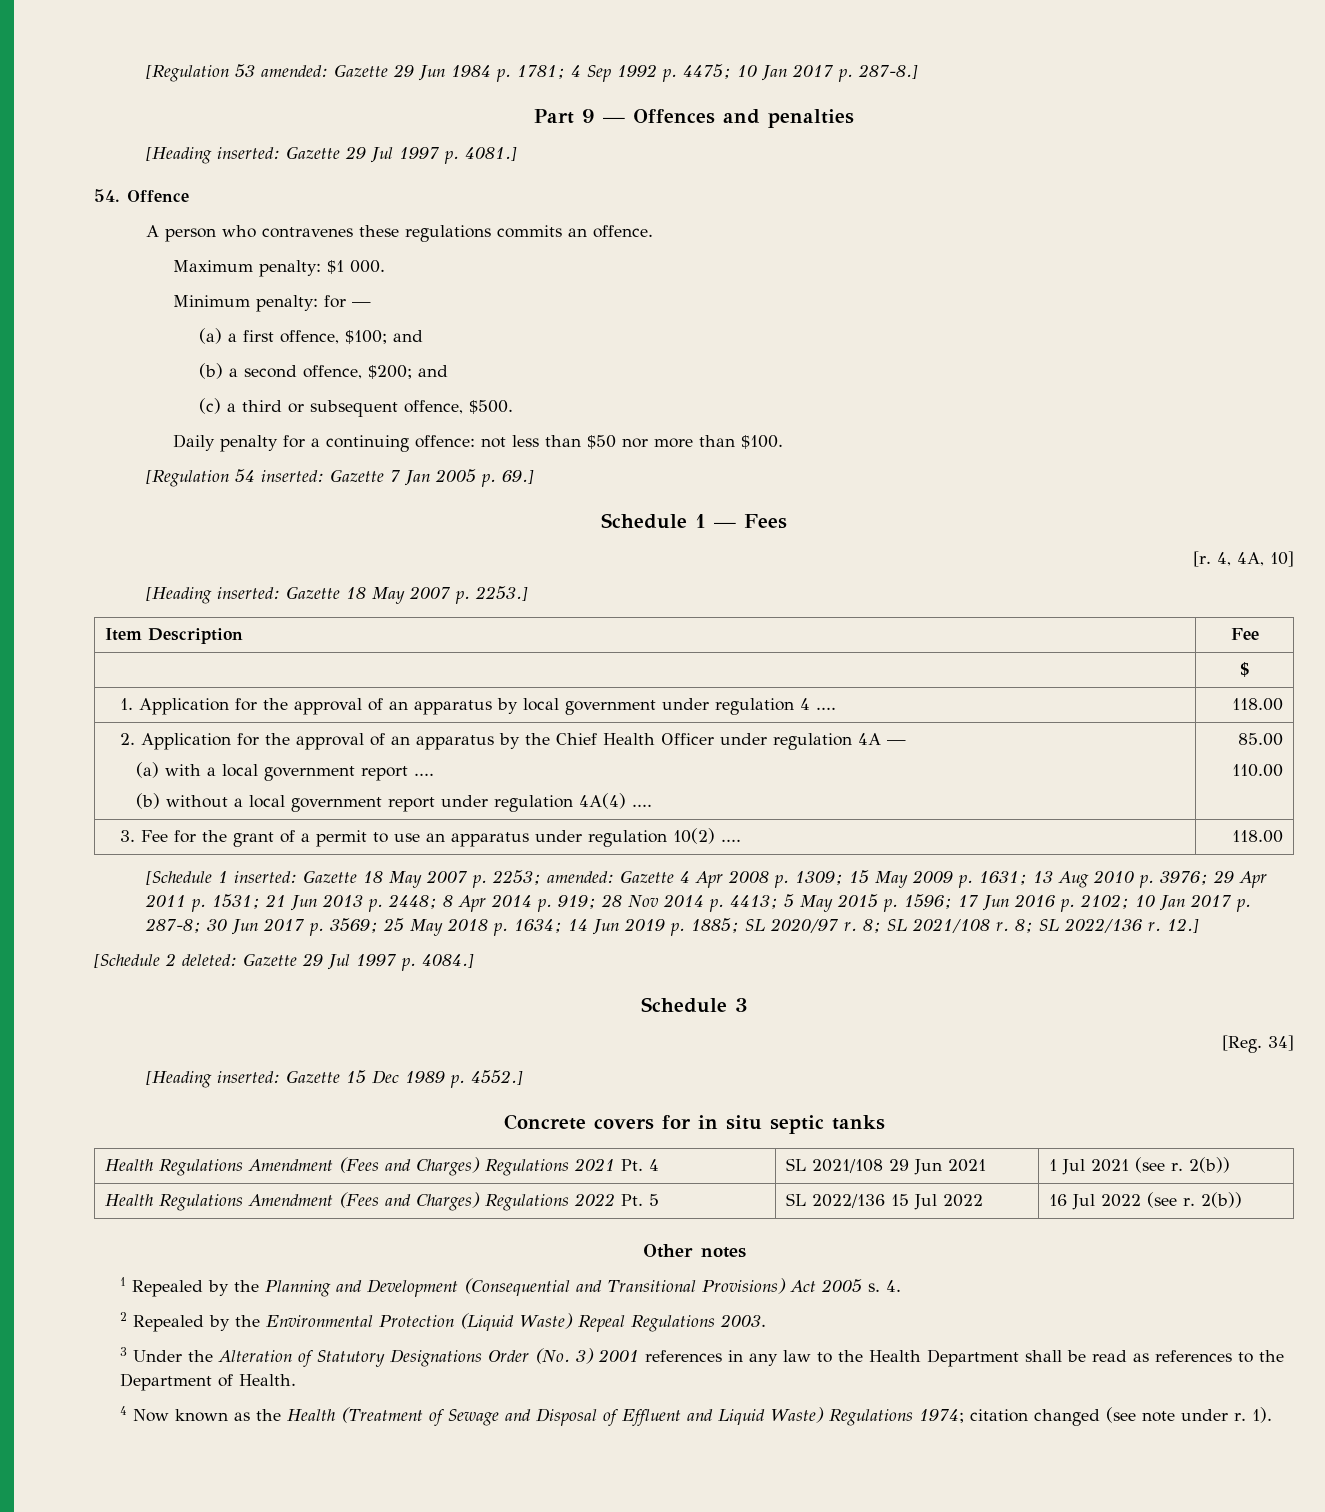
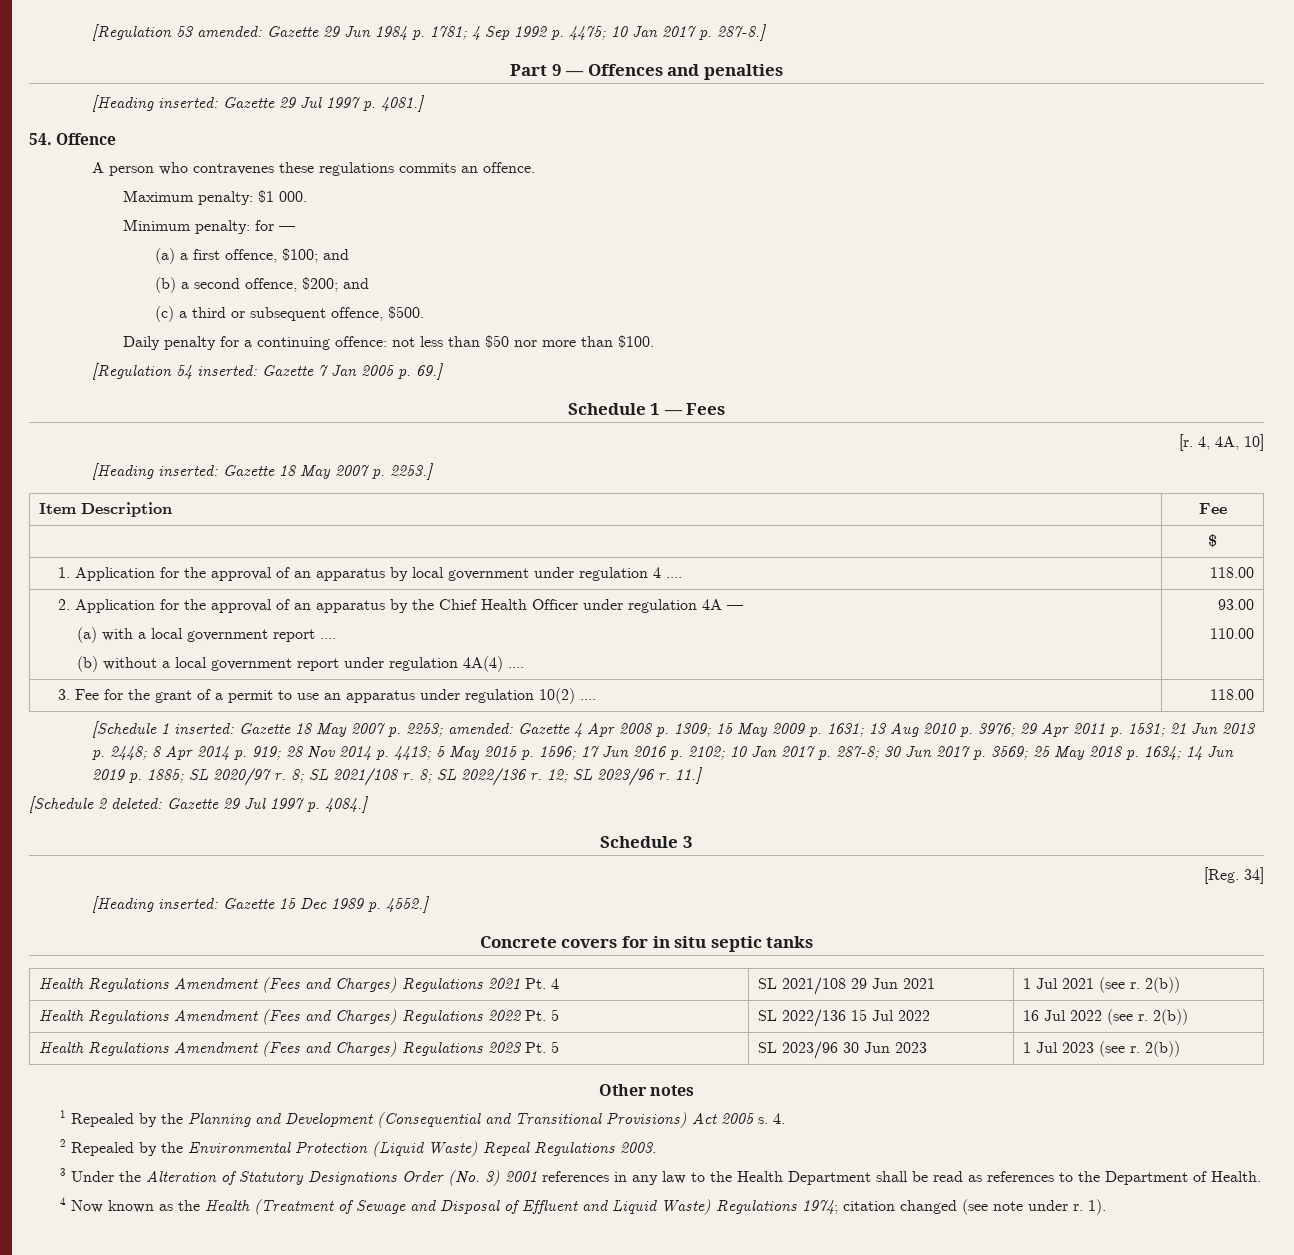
[1238,733,1284,746] 85.00 -> [1217,599,1254,610] 93.00
[1167,918,1200,933] 12.] -> [546,767,702,786] 12; SL 2023/96 r. 11.]
(1242, 1200) none -> [39,1041,560,1057] [758,1041,928,1059] [1023,1041,1181,1057] // Health Regulations Amendment (Fees and Charges) Regulations 2023 Pt. 5 | SL 2023/96 30 Jun 2023 | 1 Jul 2023 (see r. 2(b))

